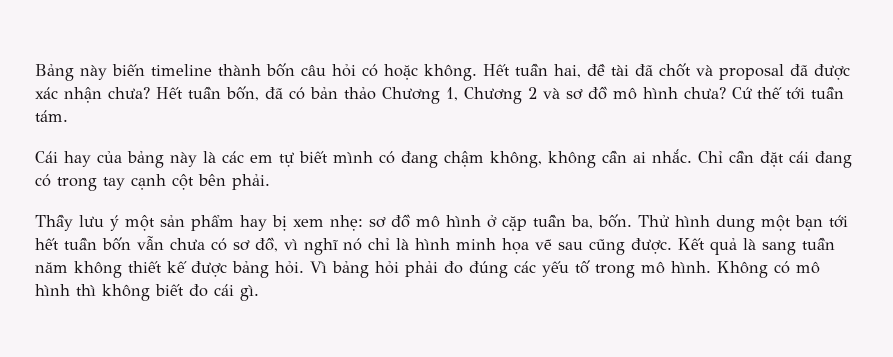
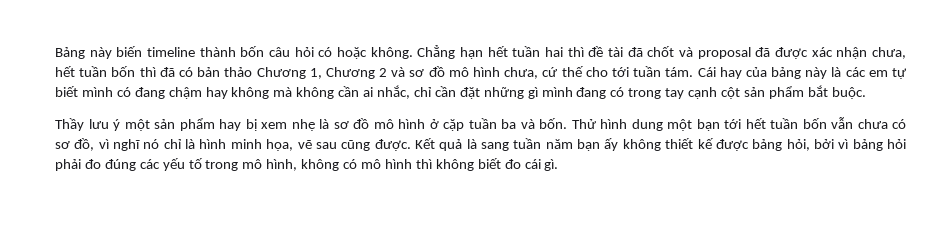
[483,63,581,78] Hết tuần hai, -> [417,45,584,59] Chẳng hạn hết tuần hai thì
[108,86,259,101] chưa? Hết tuần bốn, -> [871,47,906,59] [55,66,156,77] chưa, hết tuần bốn thì
[684,87,782,99] chưa? Cứ thế -> [504,66,608,79] chưa, cứ thế cho
(68, 116) // -> (694, 72) none
[490,149,809,168] không, không cần ai nhắc. Chỉ cần đặt cái -> [205,85,573,99] hay không mà không cần ai nhắc, chỉ cần đặt những gì mình
[198,174,270,190] bên phải. -> [743,85,866,99] sản phẩm bắt buộc.
[330,215,363,231] nhẹ: -> [291,119,329,131] nhẹ là
[571,215,593,229] ba, -> [501,119,535,129] ba và
[502,238,529,254] họa -> [266,139,294,151] họa,
(68, 267) none -> [577,138,619,151] bạn ấy
[275,261,327,274] hỏi. Vì -> [786,139,849,151] hỏi, bởi vì
[671,261,768,278] hình. Không -> [266,159,340,171] hình, không

